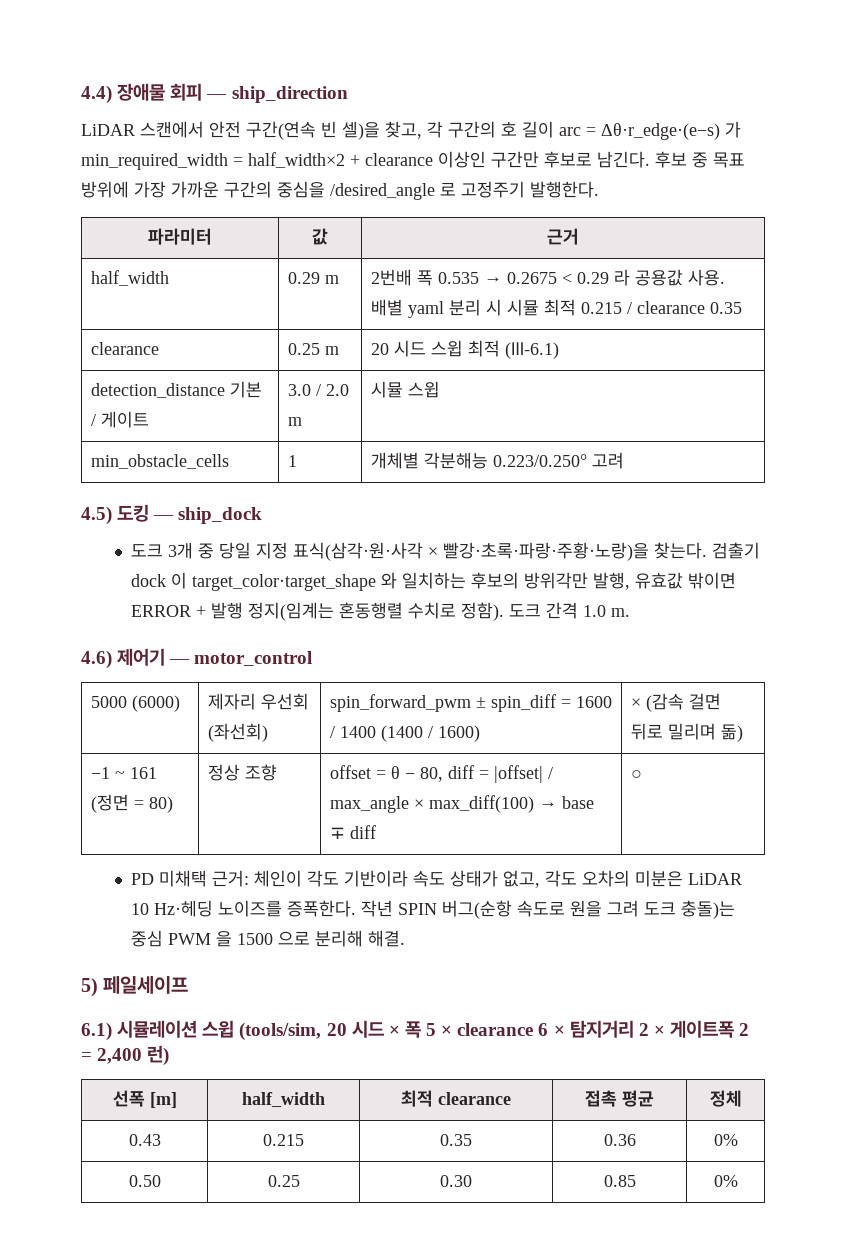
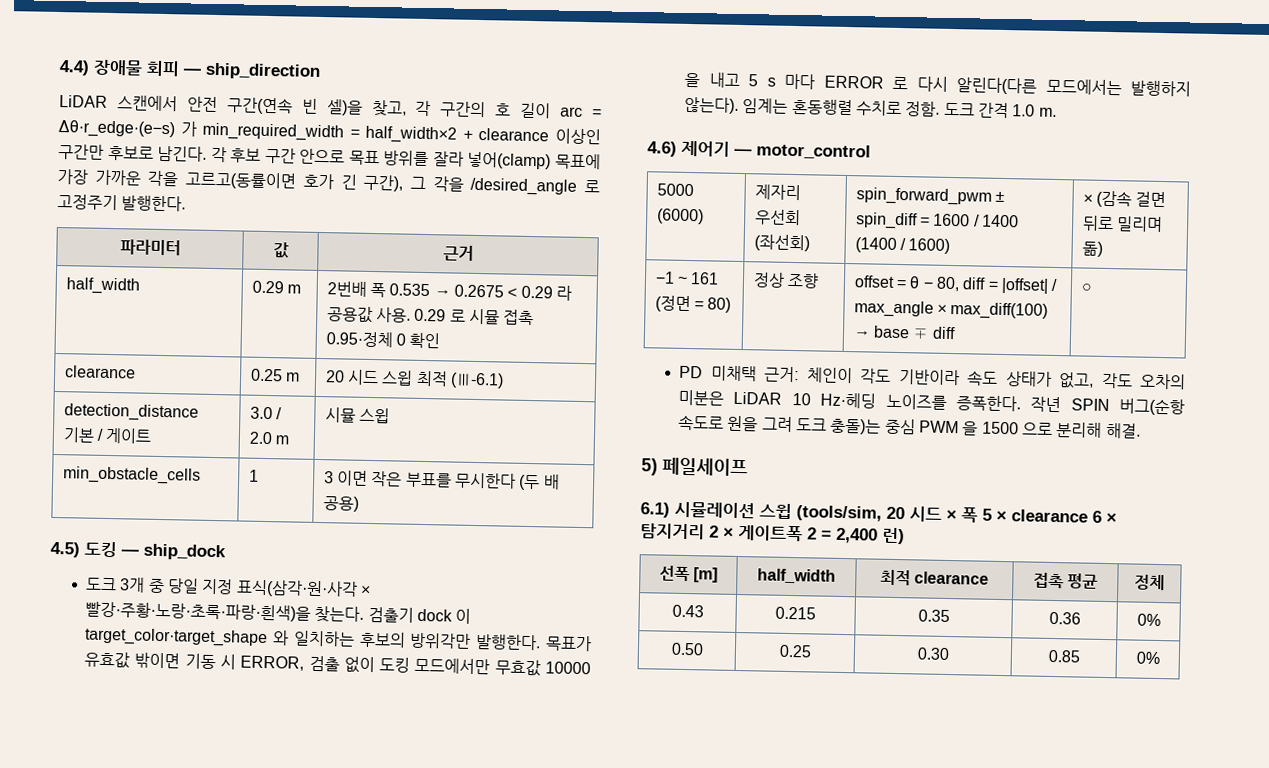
[655,151,745,168] [81,181,325,198] 후보 중 목표 방위에 가장 가까운 구간의 중심을 -> [210,146,602,170] [57,168,464,192] 각 후보 구간 안으로 목표 방위를 잘라 넣어(clamp) 목표에 가장 가까운 각을 고르고(동률이면 호가 긴 구간), 그 각을
[370,299,742,318] 배별 yaml 분리 시 시뮬 최적 0.215 / clearance 0.35 -> [414,308,535,326] [325,331,441,349] 0.29 로 시뮬 접촉 0.95·정체 0 확인
[370,452,624,469] 개체별 각분해능 0.223/0.250° 고려 -> [323,470,560,491] [322,496,359,512] 3 이면 작은 부표를 무시한다 (두 배 공용)
[443,542,650,561] 빨강·초록·파랑·주황·노랑)을 -> [85,601,312,622] 빨강·주황·노랑·초록·파랑·흰색)을
[593,572,737,590] [131,602,335,621] 발행, 유효값 밖이면 ERROR + 발행 정지(임계는 -> [475,634,592,652] [84,651,591,677] [684,72,1191,97] [684,96,789,114] 발행한다. 목표가 유효값 밖이면 기동 시 ERROR, 검출 없이 도킹 모드에서만 무효값 10000 을 내고 5 s 마다 ERROR 로 다시 알린다(다른 모드에서는 발행하지 않는다). 임계는
[461,602,505,621] 정함). -> [905,101,941,117] 정함.

